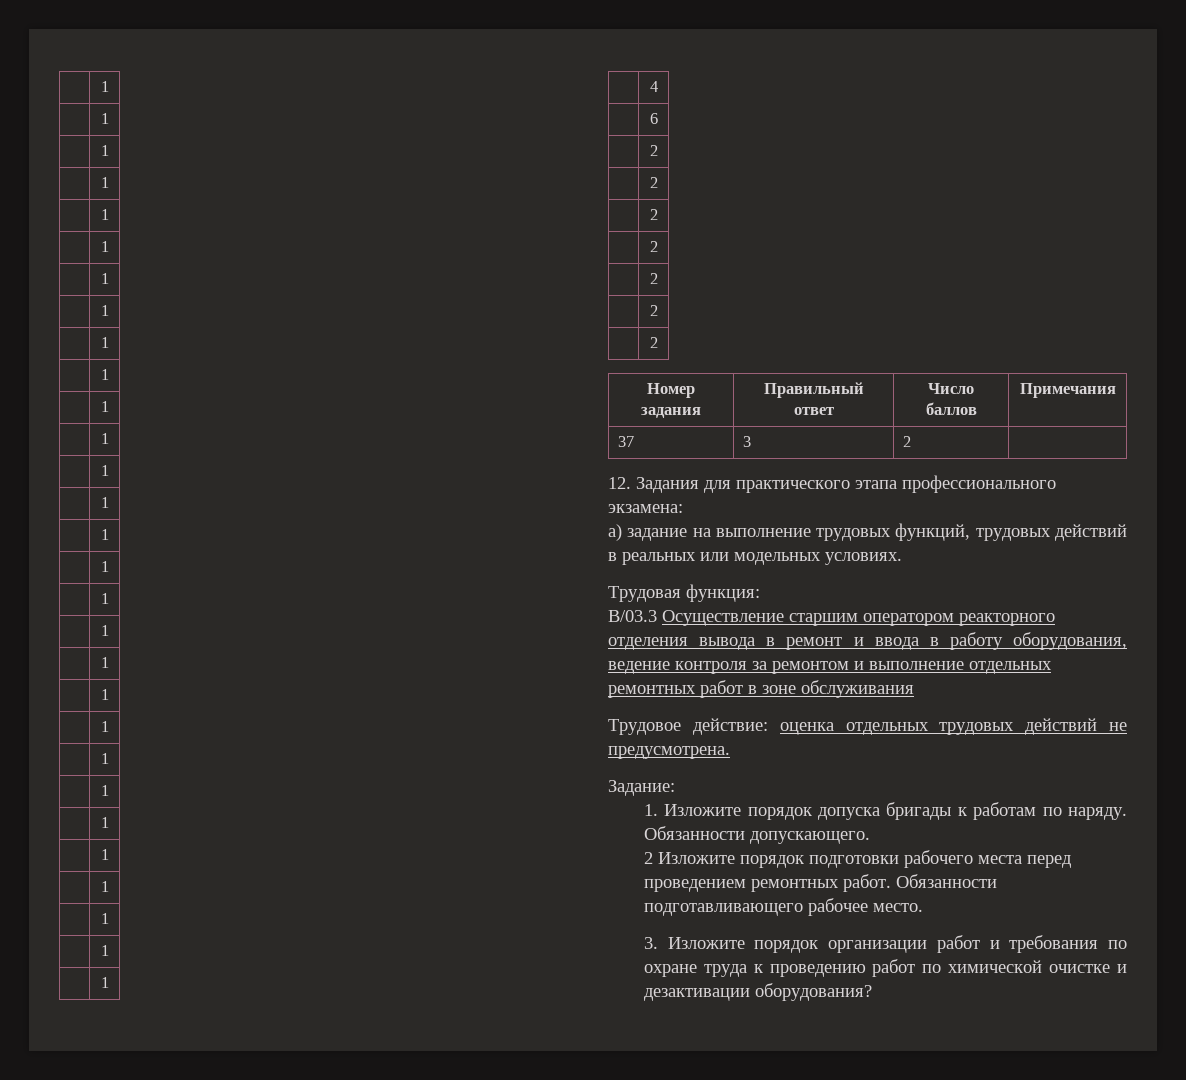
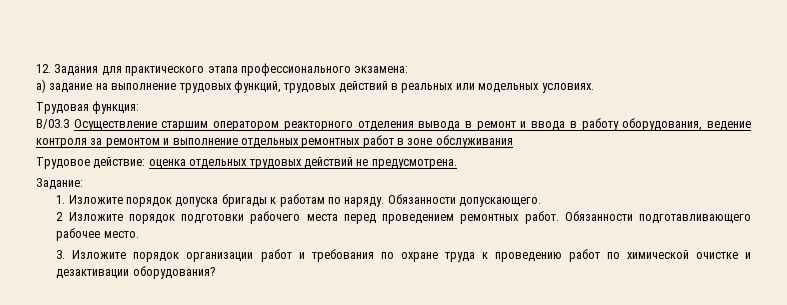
[100,81,109,92] [100,113,109,124] [100,145,109,156] [100,177,109,188] [100,209,109,220] [100,241,109,252] [100,273,109,284] [100,305,109,316] [100,337,109,348] [100,369,109,380] [100,401,109,412] [100,433,109,444] [100,465,109,476] [100,497,109,508] [100,529,109,540] [100,561,109,572] [100,593,109,604] [100,625,109,636] [100,657,109,668] [100,689,109,700] [100,721,109,732] [100,753,109,764] [100,785,109,796] [100,817,109,828] [100,849,109,860] [100,881,109,892] [100,913,109,924] [100,945,109,956] [100,977,109,988] [649,81,658,92] [649,113,658,124] [649,145,658,156] [649,177,658,188] [649,209,658,220] [649,241,658,252] [649,273,658,284] [649,305,658,316] [649,337,658,348] [647,383,695,398] [641,407,701,418] [763,382,864,398] [793,407,834,415] [928,383,974,394] [925,402,977,415] [1019,383,1116,398] [618,436,635,447] [743,436,752,447] [903,436,912,447] | 1 // | 1 // | 1 // | 1 // | 1 // | 1 // | 1 // | 1 // | 1 // | 1 // | 1 // | 1 // | 1 // | 1 // | 1 // | 1 // | 1 // | 1 // | 1 // | 1 // | 1 // | 1 // | 1 // | 1 // | 1 // | 1 // | 1 // | 1 // | 1 // | 4 // | 6 // | 2 // | 2 // | 2 // | 2 // | 2 // | 2 // | 2 // Номер задания | Правильный ответ | Число баллов | Примечания // 37 | 3 | 2 | // -> (36, 68) none

